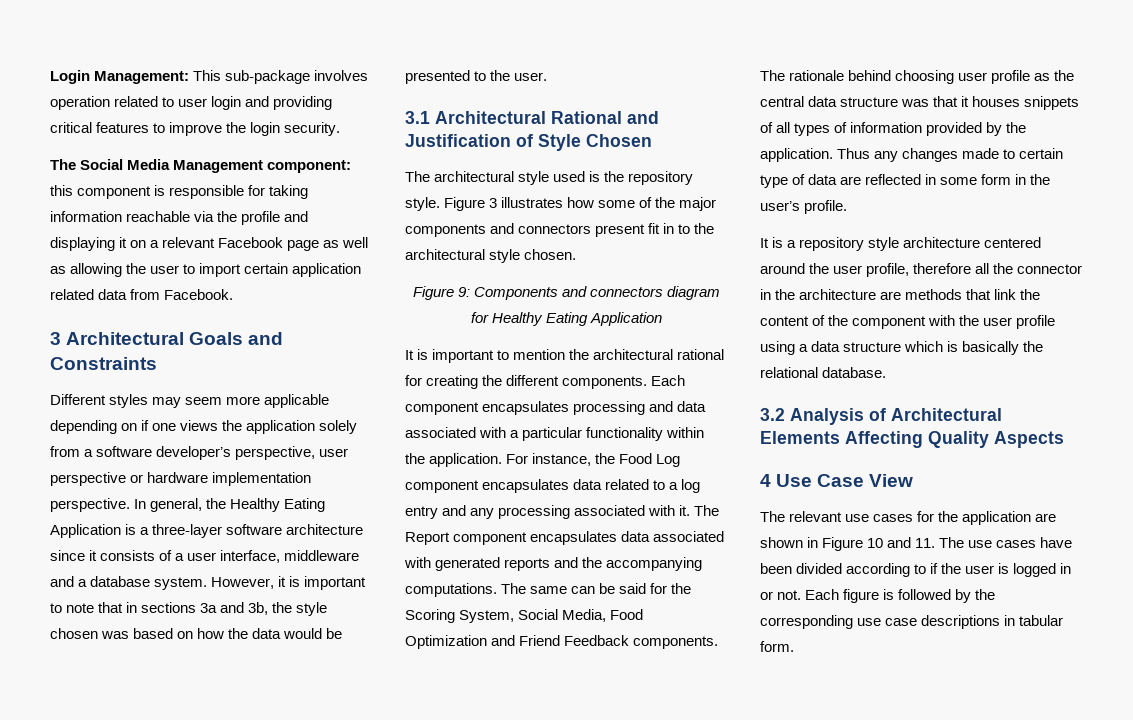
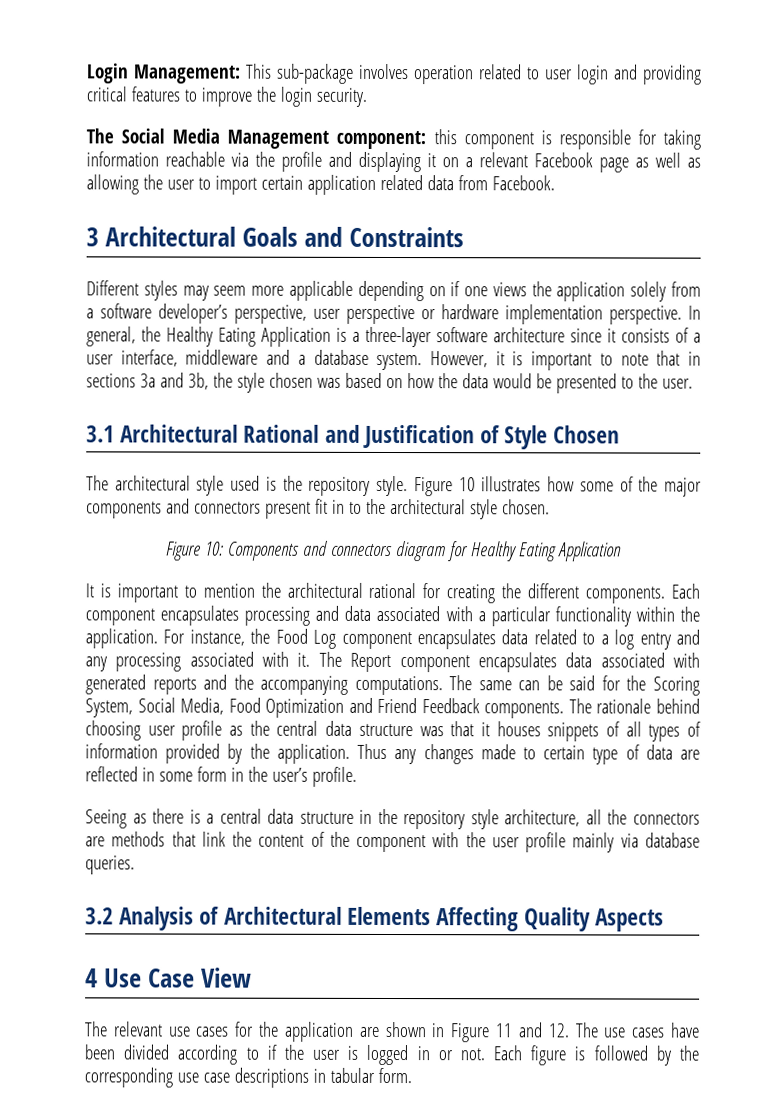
[489,198,498,208] 3 -> [458,477,476,492] 10
[457,287,470,297] 9: -> [205,541,225,556] 10:
[760,237,1042,251] [760,263,1083,277] [760,289,877,300] It is a repository style architecture centered around the user profile, therefore all the connector in the architecture -> [85,808,700,830] Seeing as there is a central data structure in the repository style architecture, all the connectors
[760,341,1044,355] [760,367,887,378] using a data structure which is basically the relational database. -> [572,832,700,853] [85,855,135,875] mainly via database queries.
[867,537,936,548] 10 and 11. -> [495,1022,570,1038] 11 and 12.

